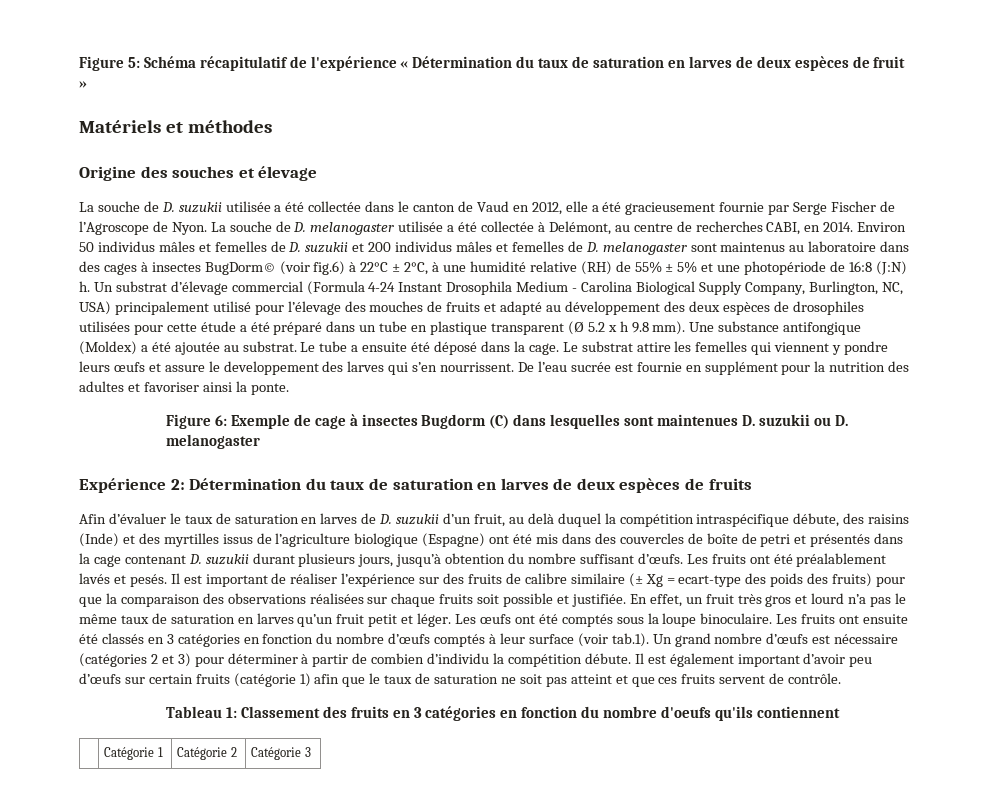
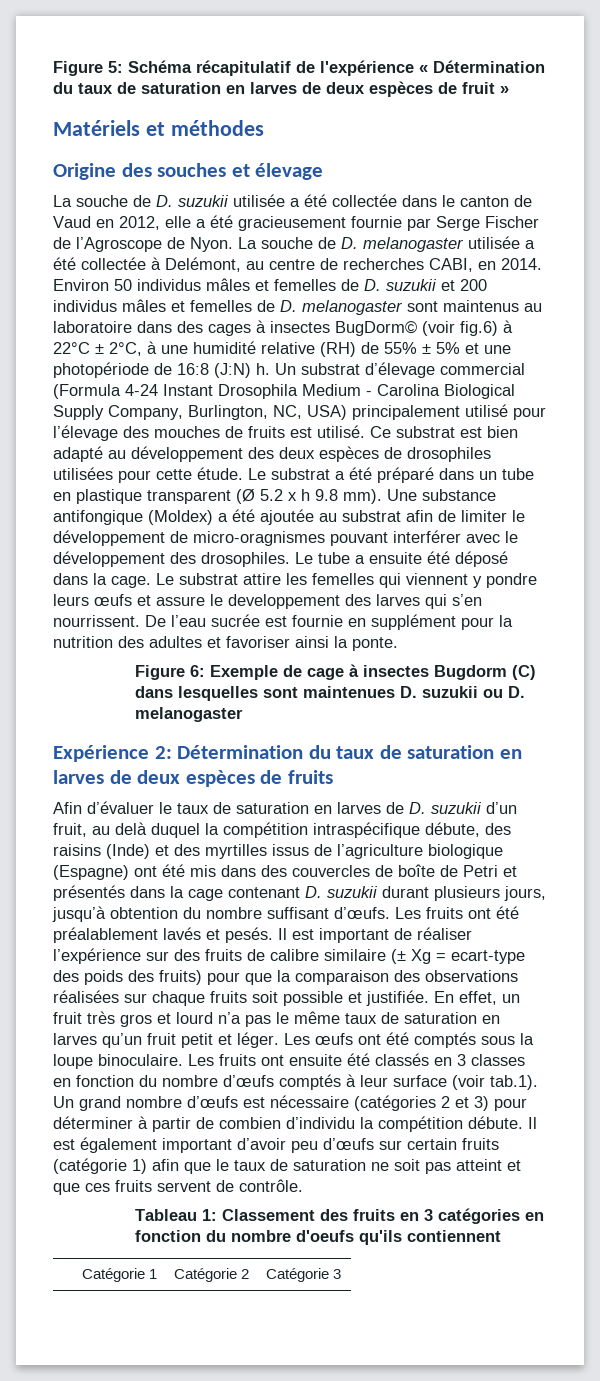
[484,303,497,312] et -> [290,425,518,438] est utilisé. Ce substrat est bien
[200,321,236,332] étude -> [197,467,330,480] étude. Le substrat
[242,341,297,352] substrat. -> [342,510,525,522] [53,530,518,546] [53,551,290,567] substrat afin de limiter le développement de micro-oragnismes pouvant interférer avec le développement des drosophiles.
[760,534,791,547] petri -> [463,865,498,877] Petri
[177,634,240,647] catégories -> [471,1054,525,1066] classes

